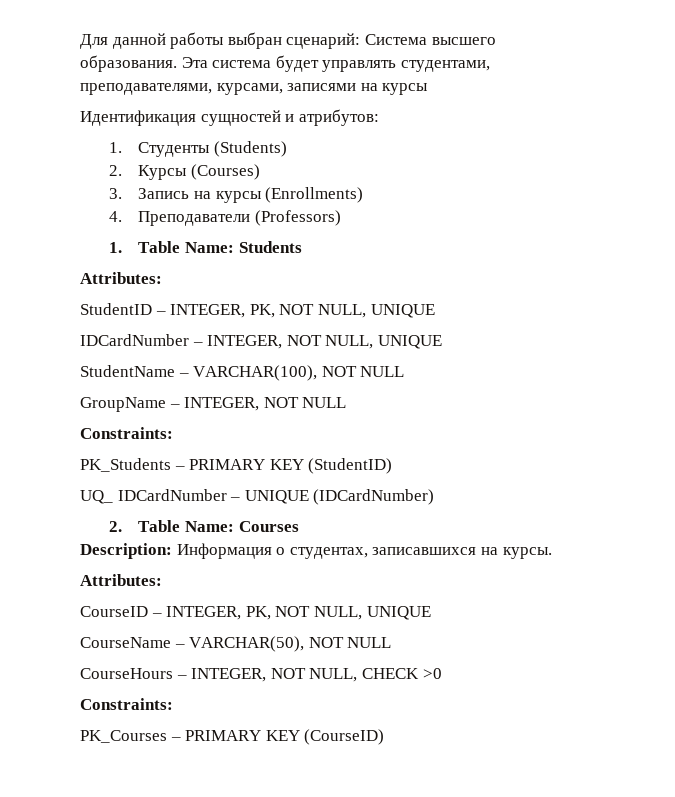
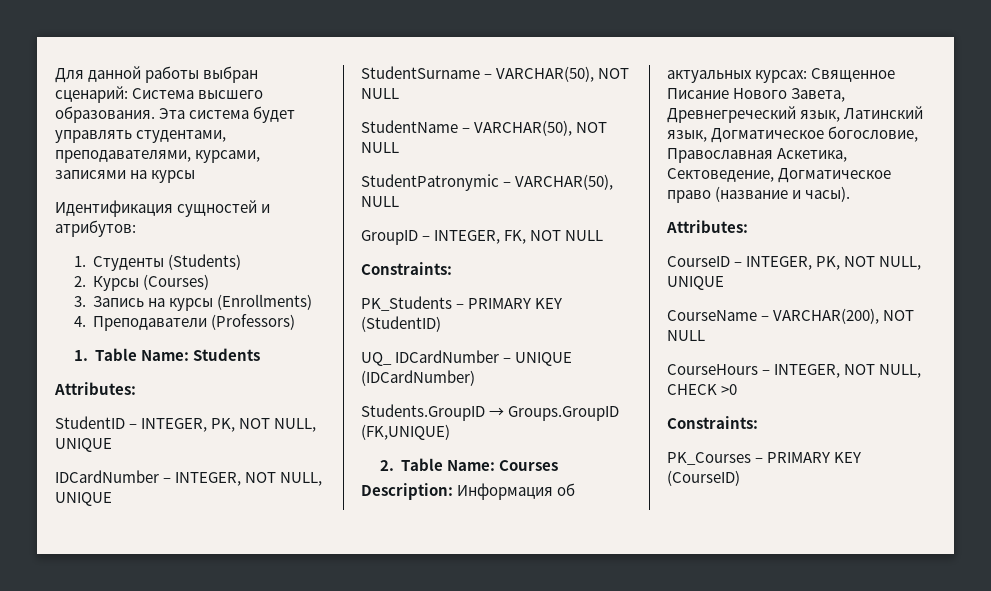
[80,365,405,381] [80,397,260,412] StudentName – VARCHAR(100), NOT NULL // GroupName – INTEGER, -> [361,66,630,82] [361,88,399,99] [361,120,608,136] [361,142,399,153] [361,174,614,191] [361,196,399,207] [361,230,527,245] StudentSurname – VARCHAR(50), NOT NULL // StudentName – VARCHAR(50), NOT NULL // StudentPatronymic – VARCHAR(50), NULL // GroupID – INTEGER, FK,
(435, 497) none -> [361,404,620,421] [361,424,450,440] // Students.GroupID → Groups.GroupID (FK,UNIQUE)
[276,547,552,559] о студентах, записавшихся на курсы. -> [557,483,576,496] [667,68,896,83] [667,88,846,102] [667,106,924,123] [667,126,919,143] [667,148,848,163] [667,168,892,183] [667,186,851,203] об актуальных курсах: Священное Писание Нового Завета, Древнегреческий язык, Латинский язык, Догматическое богословие, Православная Аскетика, Сектоведение, Догматическое право (название и часы).
[189,636,305,652] VARCHAR(50), -> [773,308,880,324] VARCHAR(200),

